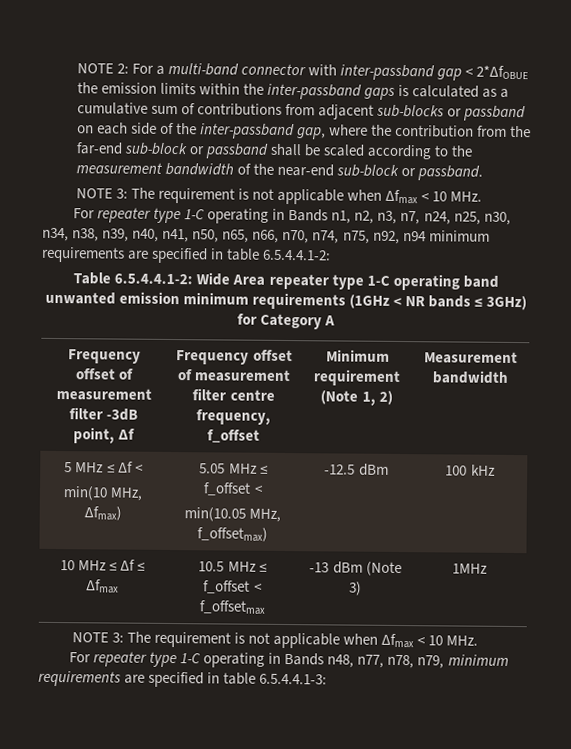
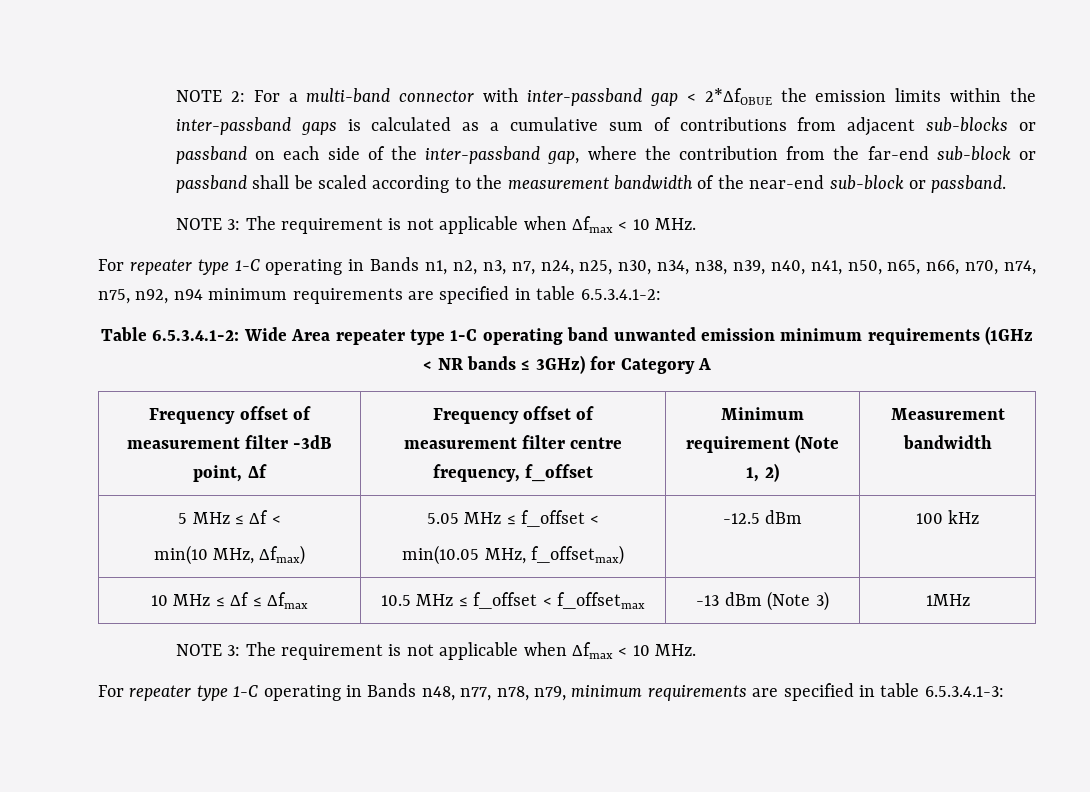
[263,249,332,261] 6.5.4.4.1-2: -> [580,289,661,300] 6.5.3.4.1-2:
[114,273,194,285] 6.5.4.4.1-2: -> [152,330,240,341] 6.5.3.4.1-2:
[259,673,328,685] 6.5.4.4.1-3: -> [924,686,1004,697] 6.5.3.4.1-3:

